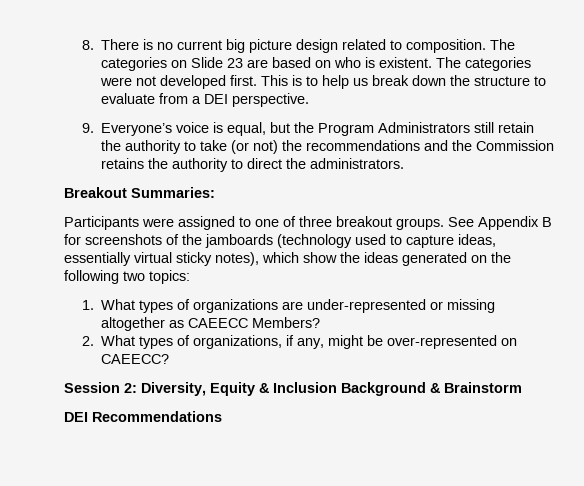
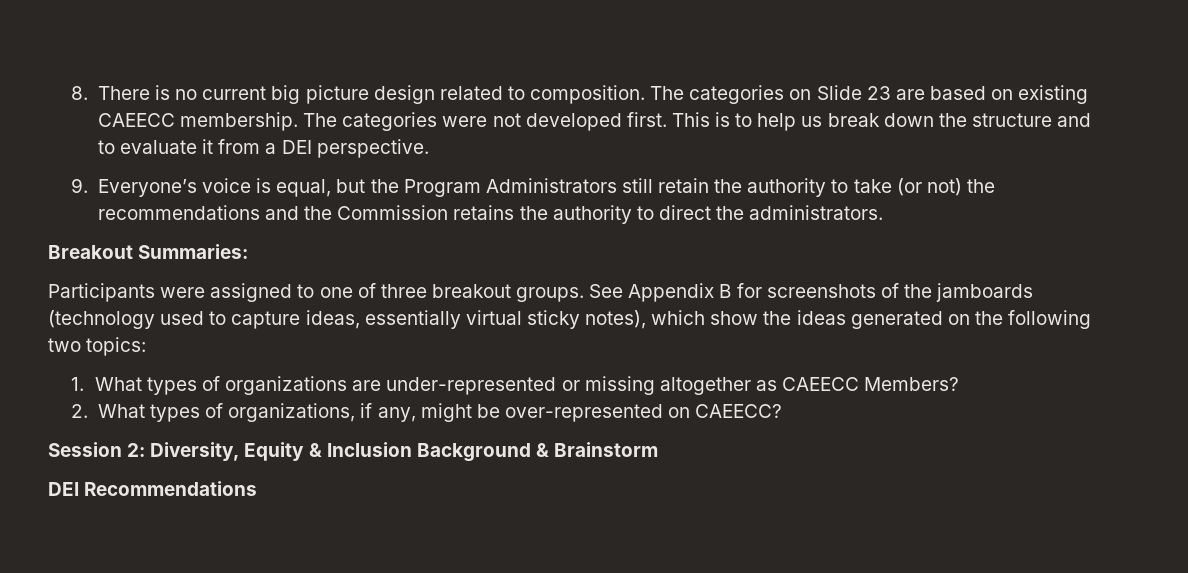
[334,57,433,68] who is existent. -> [1018,85,1089,104] [97,112,299,131] existing CAEECC membership.
(531, 81) none -> [1057,113,1092,127] and
(156, 98) none -> [202,139,214,154] it

